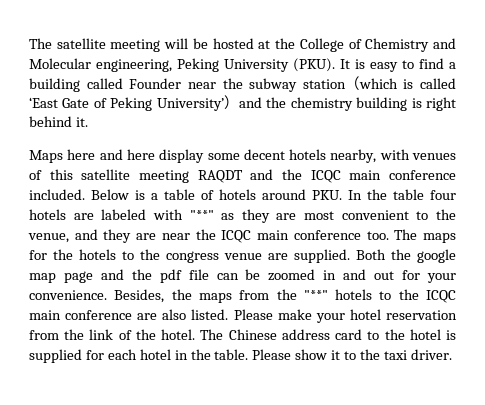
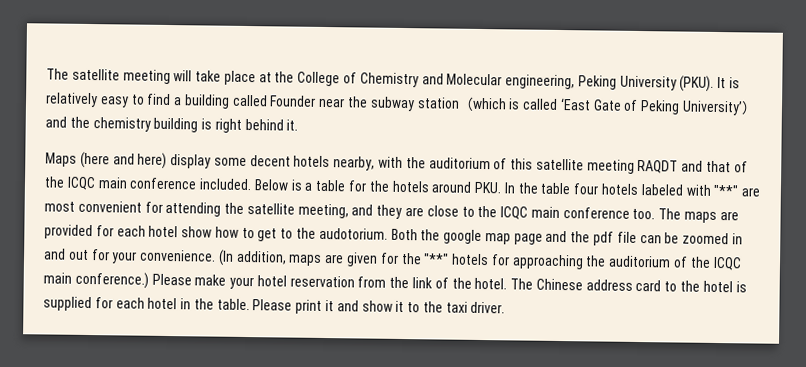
[192,38,254,49] be hosted -> [195,70,256,86] take place
(365, 64) none -> [45,92,98,108] relatively
[67,149,155,160] here and here -> [79,151,168,169] (here and here)
[412,153,457,160] venues -> [405,157,491,170] the auditorium
(274, 174) none -> [706,160,748,173] that of
[201,190,214,200] of -> [348,180,390,192] for the
[73,213,94,220] are -> (640, 189) none
[221,209,270,223] as they -> (740, 190) none
[416,209,456,220] [28,233,69,243] to the venue, -> [144,201,349,219] for attending the satellite meeting,
[161,233,190,240] near -> [426,205,475,217] close to
[29,249,350,263] for the hotels to the congress venue are supplied. -> [719,211,739,221] [44,224,388,242] are provided for each hotel show how to get to the audotorium.
[114,289,457,303] [29,309,229,320] Besides, the maps from the "**" hotels to the ICQC main conference are also listed. -> [217,249,742,271] [43,271,149,289] (In addition, maps are given for the "**" hotels for approaching the auditorium of the ICQC main conference.)
(292, 354) none -> [295,299,359,314] print it and

